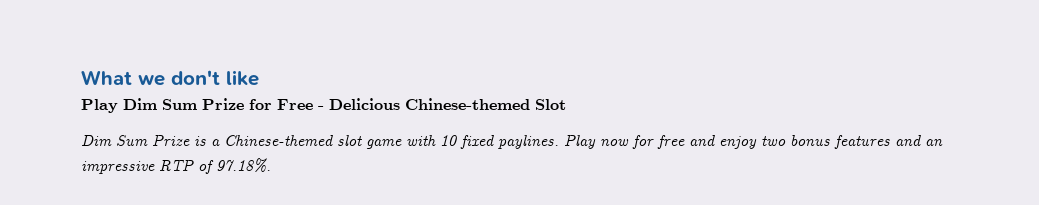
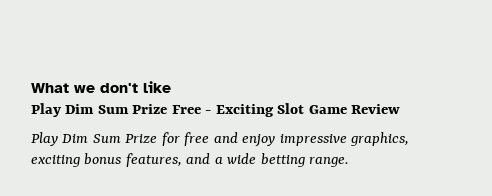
[249,99,272,110] for -> (168, 109) none
[329,98,530,110] Delicious Chinese-themed -> [215,104,274,117] Exciting
[81,134,943,149] [81,158,271,174] // Dim Sum Prize is a Chinese-themed slot game with 10 fixed paylines. Play now for free and enjoy two bonus features and an impressive RTP of 97.18%. -> [308,104,401,114] [31,132,410,147] [31,153,350,167] Game Review // Play Dim Sum Prize for free and enjoy impressive graphics, exciting bonus features, and a wide betting range.

